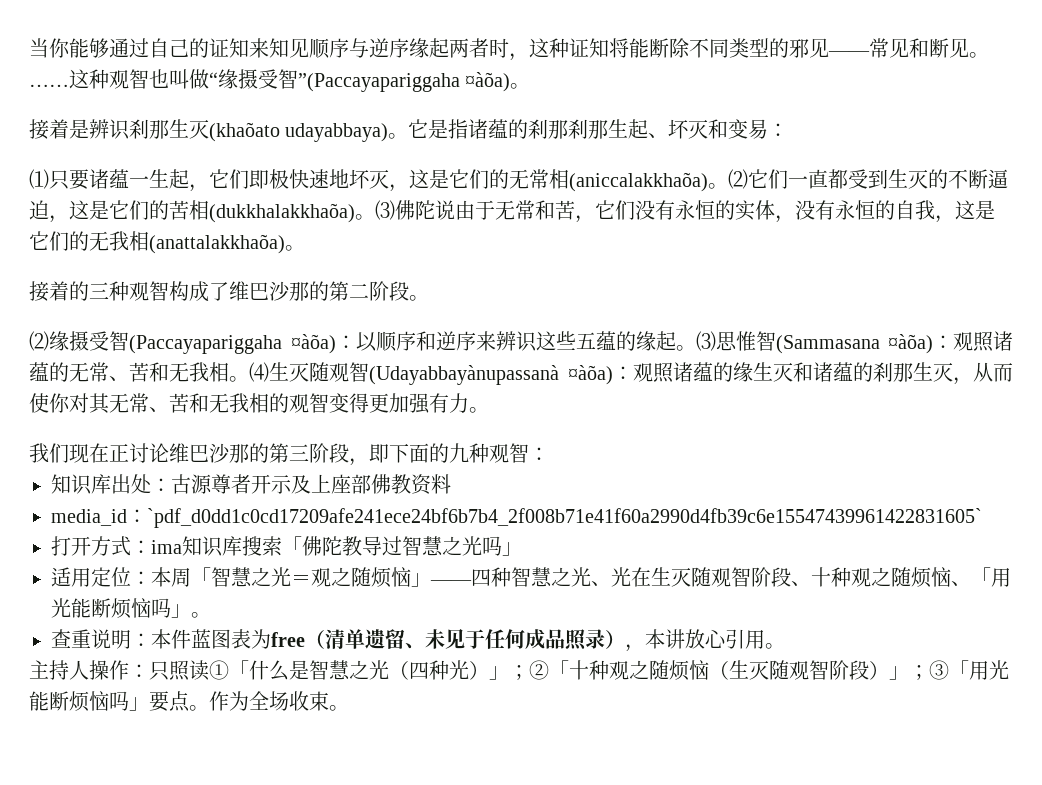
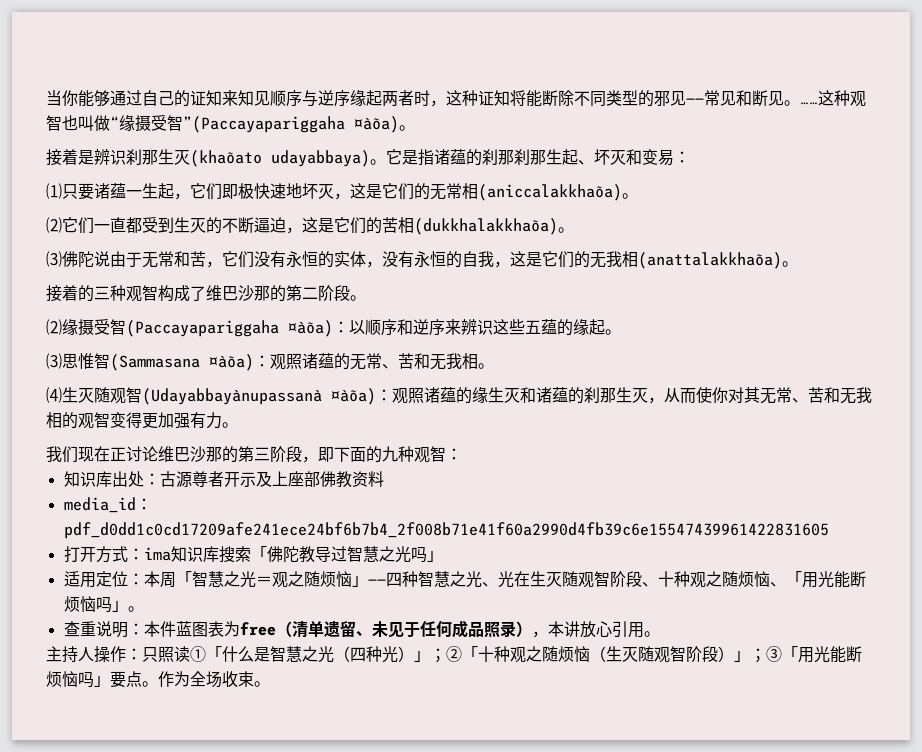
(728, 186) none -> (638, 196) //
(375, 217) none -> (574, 230) //
(696, 348) none -> (621, 332) //
(249, 379) none -> (494, 366) //
[147,508,982,528] `pdf_d0dd1c0cd17209afe241ece24bf6b7b4_2f008b71e41f60a2990d4fb39c6e15547439961422831605` -> [63,522,829,539] pdf_d0dd1c0cd17209afe241ece24bf6b7b4_2f008b71e41f60a2990d4fb39c6e15547439961422831605

